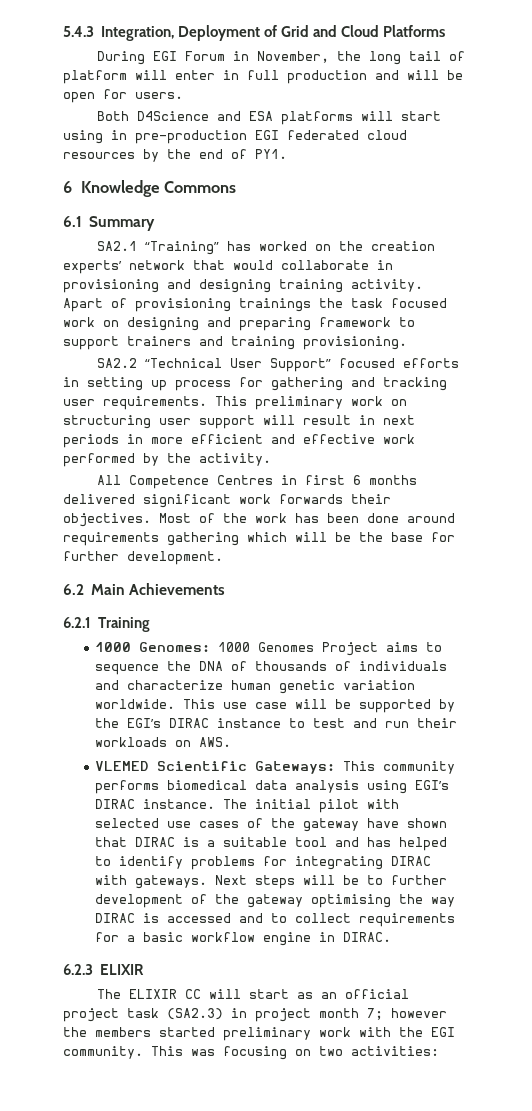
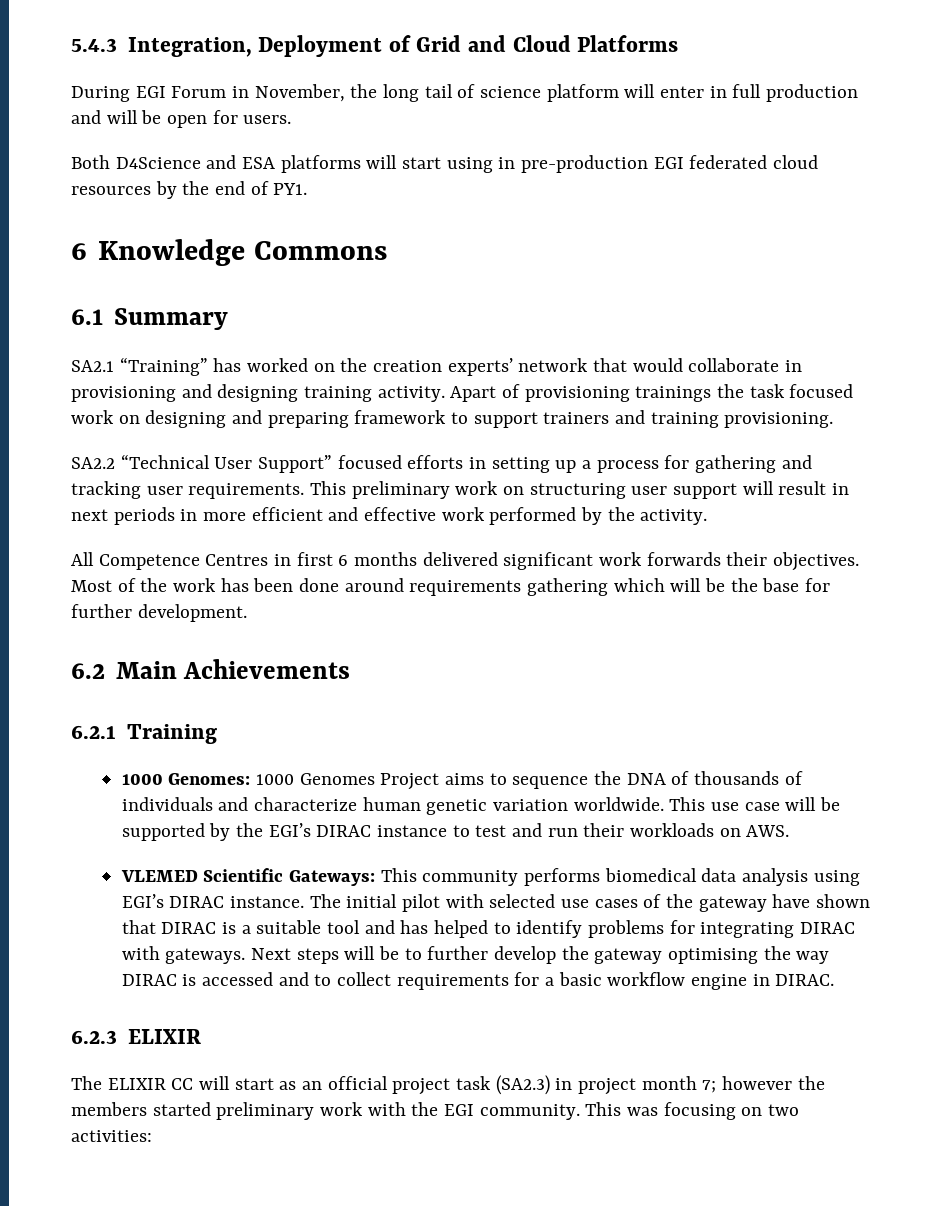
(465, 56) none -> [480,86,542,98] science
(167, 385) none -> [582,460,592,469] a
[95,894,208,908] development of -> [493,946,556,964] develop

